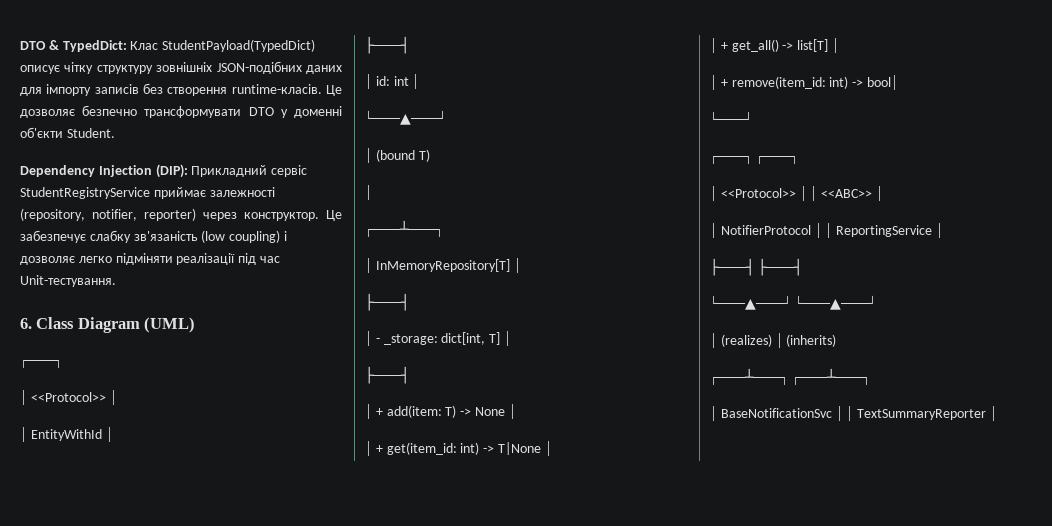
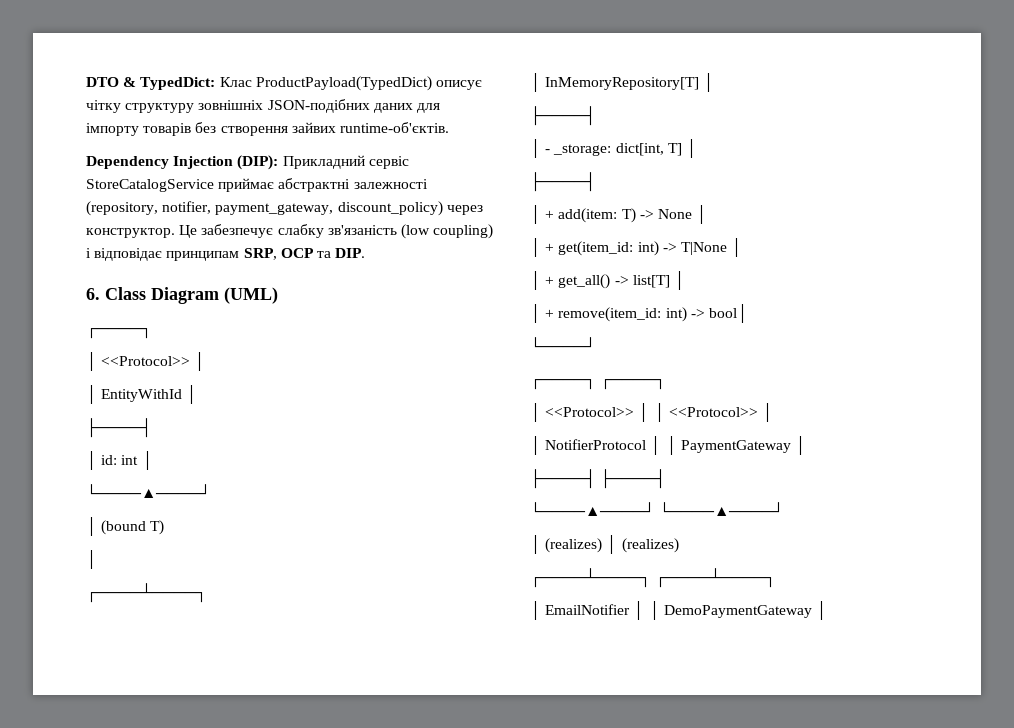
[162,39,316,52] StudentPayload(TypedDict) -> [255,76,432,91] ProductPayload(TypedDict)
[94,84,139,94] записів -> [143,123,192,136] товарів
[231,84,342,96] [20,105,342,118] [20,127,115,138] runtime-класів. Це дозволяє безпечно трансформувати DTO у доменні об'єкти Student. -> [291,122,449,133] зайвих runtime-об'єктів.
[20,187,206,199] StudentRegistryService приймає -> [86,178,351,192] StoreCatalogService приймає абстрактні
[144,208,196,221] reporter) -> [215,201,443,216] payment_gateway, discount_policy)
[20,253,280,265] [20,275,116,287] дозволяє легко підміняти реалізації під час Unit-тестування. -> [94,248,366,261] відповідає принципам SRP, OCP та DIP.
[821,189,873,198] <<ABC>> -> [668,407,758,417] <<Protocol>>
[836,225,933,237] ReportingService -> [680,440,791,453] PaymentGateway
[786,334,837,347] (inherits) -> [621,538,679,553] (realizes)
[720,406,987,421] BaseNotificationSvc │ │ TextSummaryReporter -> [545,601,812,620] EmailNotifier │ │ DemoPaymentGateway

